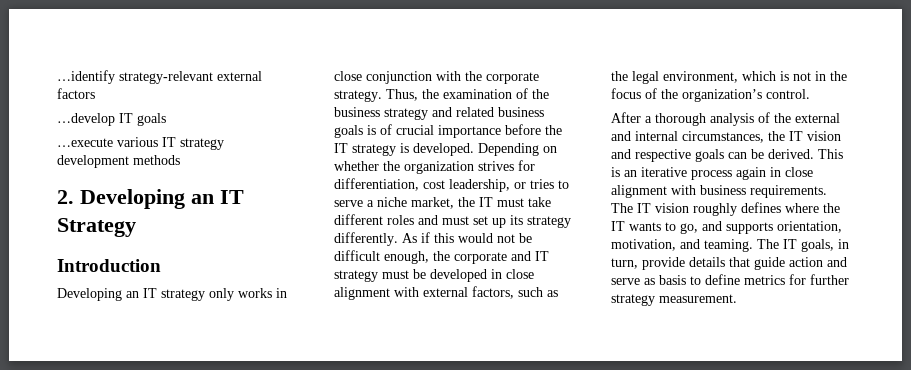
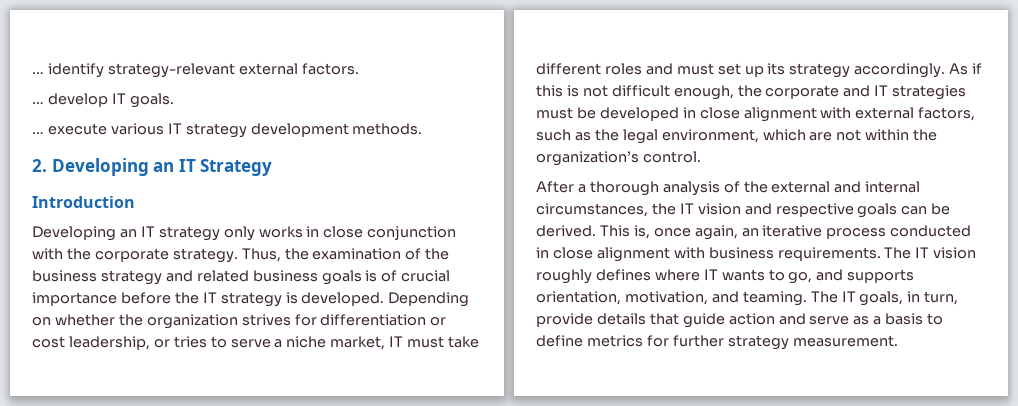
[57,70,262,84] [57,88,95,99] [57,113,166,126] [57,138,113,147] …identify strategy-relevant external factors // …develop IT goals // …execute -> [32,63,359,78] [32,93,174,108] [32,123,107,135] … identify strategy-relevant external factors. // … develop IT goals. // … execute
[133,155,180,165] methods -> [352,123,423,135] methods.
[334,178,419,191] differentiation, -> [320,314,447,326] differentiation or
[458,197,475,207] the -> (386, 343) none
[334,232,398,246] differently. -> [854,63,946,78] accordingly.
[458,233,532,243] would not be -> [566,85,608,97] is not
[334,270,378,282] strategy -> [892,85,967,100] strategies
[780,71,847,81] [611,88,657,99] is not in the focus of -> [809,129,910,141] are not within
[611,167,620,177] is -> [633,225,738,240] is, once again,
[736,167,766,180] again -> [890,225,972,237] conducted
[823,203,840,213] the -> (700, 275) none
(655, 281) none -> [873,316,882,325] a

